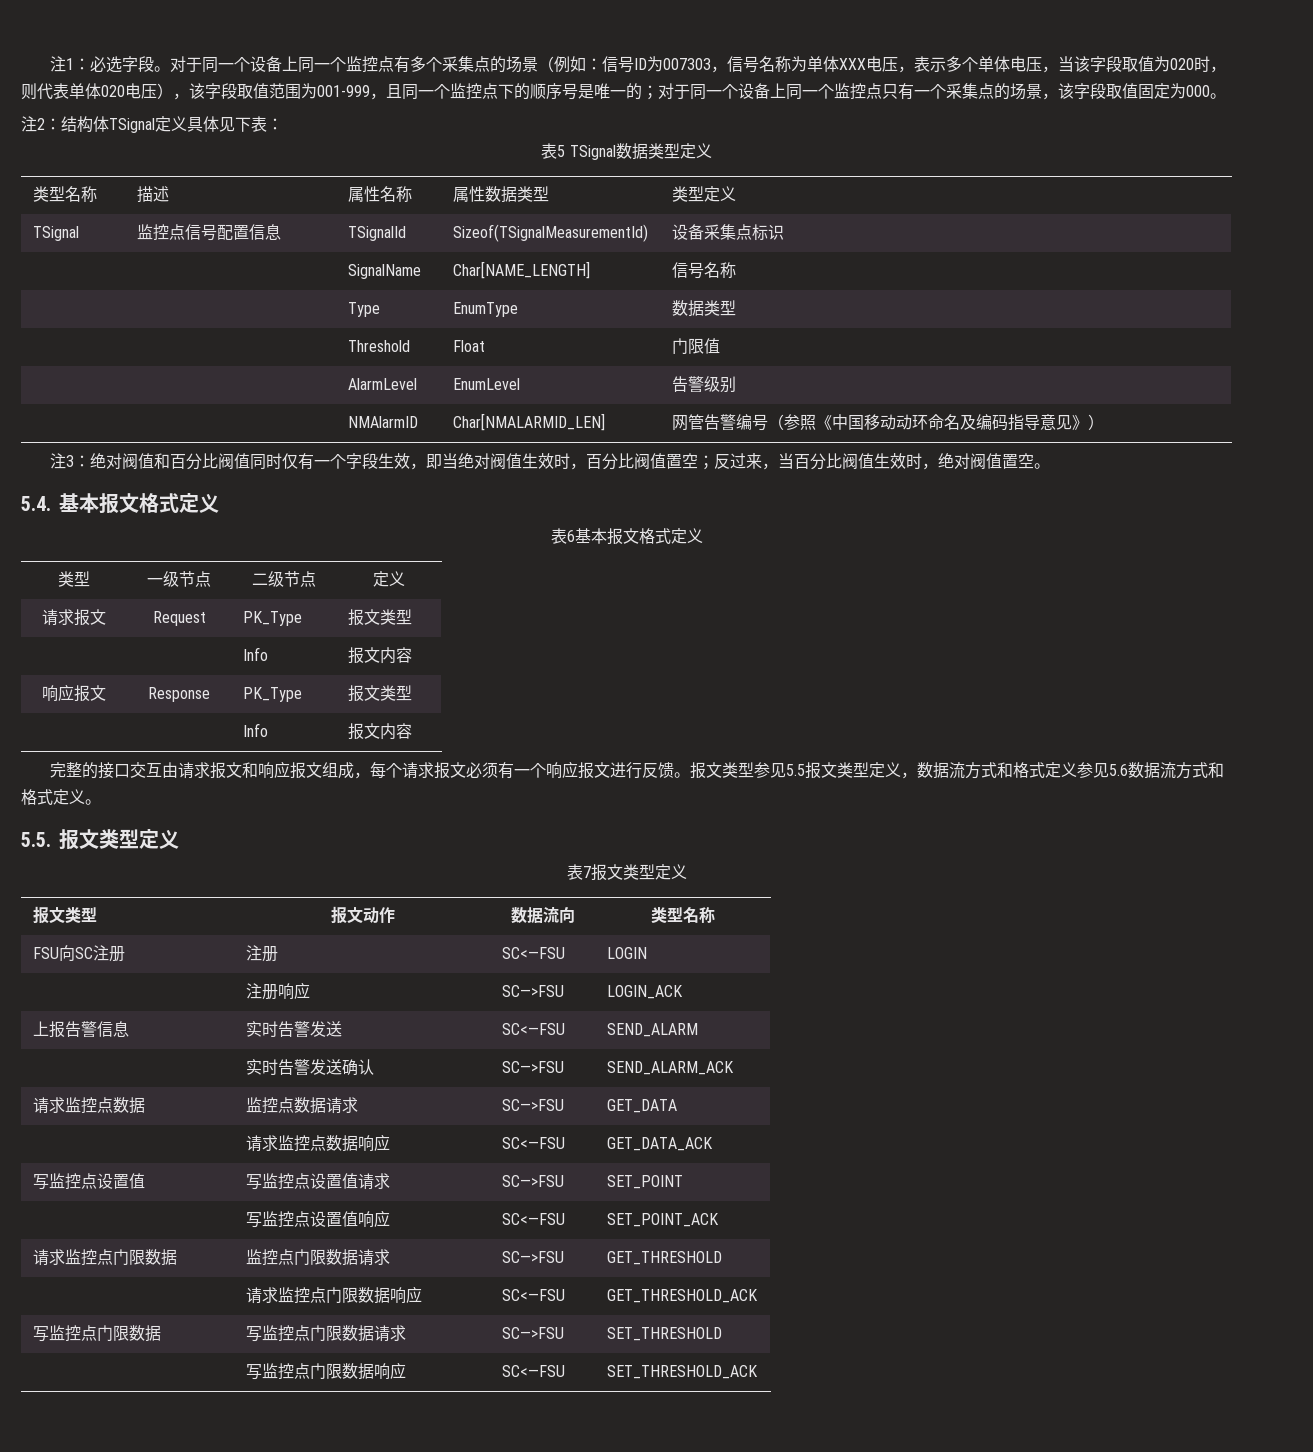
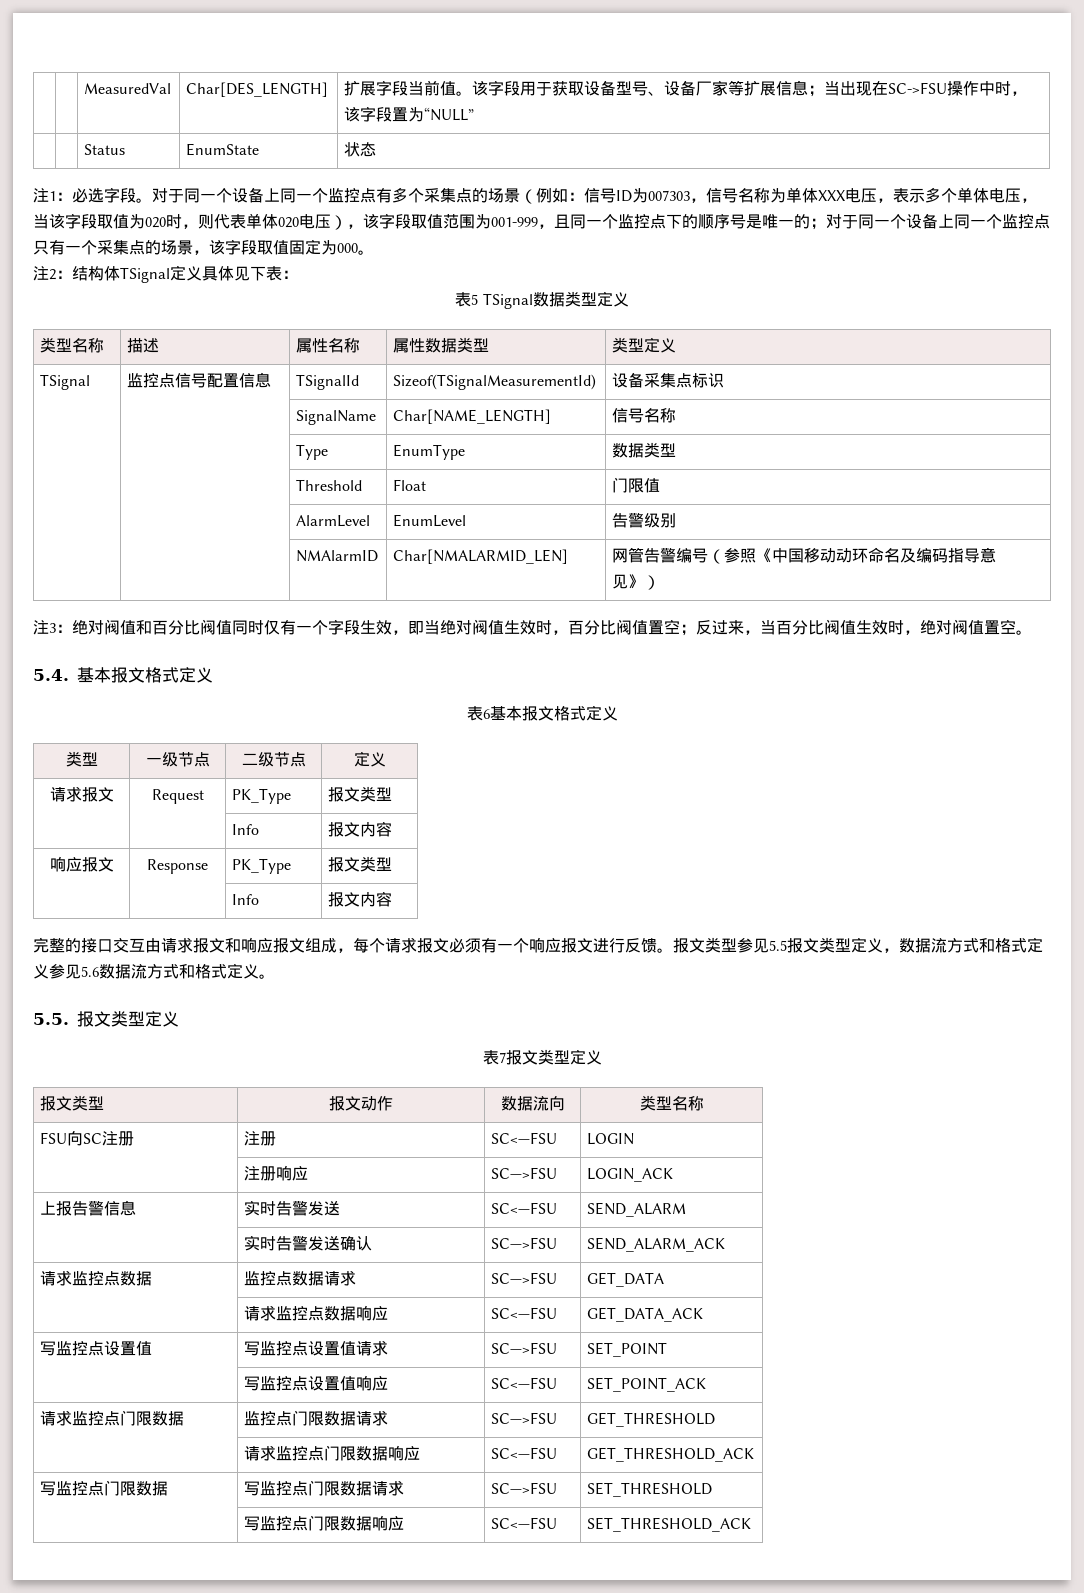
(50, 64) none -> [84,83,172,94] [186,82,329,97] [344,80,1028,97] [344,106,475,122] [84,144,126,155] [186,143,260,156] [344,142,377,157] | | MeasuredVal | Char[DES_LENGTH] | 扩展字段当前值。该字段用于获取设备型号、设备厂家等扩展信息；当出现在SC->FSU操作中时，该字段置为“NULL” // | | Status | EnumState | 状态 //

